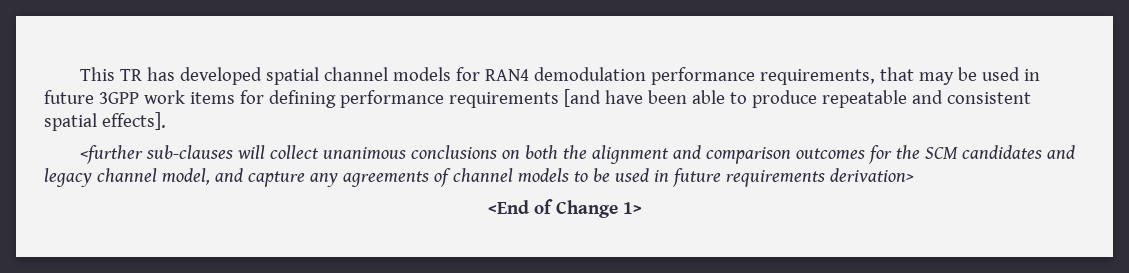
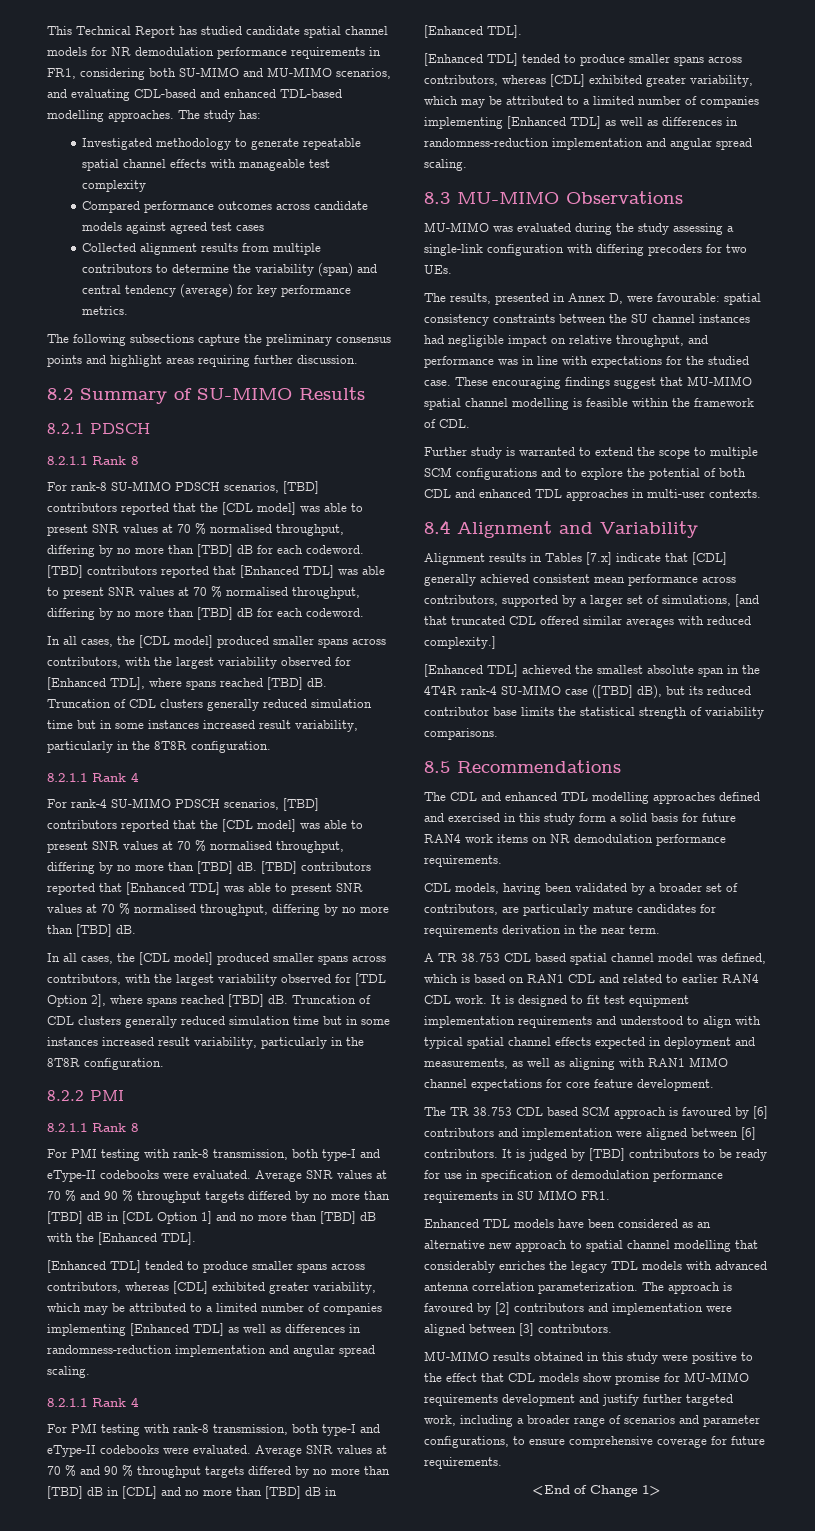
[120,67,263,85] TR has developed -> [76,26,300,38] Technical Report has studied candidate
[485,67,1041,85] [44,89,1031,108] [44,112,166,131] [80,145,1076,164] [44,168,914,187] RAN4 demodulation performance requirements, that may be used in future 3GPP work items for defining performance requirements [and have been able to produce repeatable and consistent spatial effects]. // <further sub-clauses will collect unanimous conclusions on both the alignment and comparison outcomes for the SCM candidates and legacy channel model, and capture any agreements of channel models to be used in future requirements derivation> -> [111,47,381,59] [47,67,391,80] [47,89,342,101] [47,110,261,122] [82,138,362,150] [82,159,331,171] [82,180,147,192] [82,201,369,213] [82,222,265,234] [82,243,322,255] [82,263,378,277] [82,284,352,298] [82,306,129,315] [47,334,391,346] [47,355,358,367] [47,387,365,404] [47,423,150,434] [47,456,138,465] [47,481,319,494] [47,502,363,515] [47,523,344,536] [47,544,364,557] [47,565,385,578] [47,586,360,599] [47,607,364,620] [47,635,386,648] [47,657,351,669] [47,677,327,690] [47,699,372,711] [47,720,358,732] [47,741,271,753] [47,772,139,782] [47,798,319,811] [47,819,363,832] [47,840,344,853] [47,861,371,874] [47,882,363,895] [47,903,389,916] [47,924,136,937] [47,952,386,965] [47,973,386,986] [47,994,371,1007] [47,1016,390,1028] [47,1037,364,1049] [47,1058,164,1070] [47,1090,124,1101] [47,1123,138,1132] [47,1148,380,1161] [47,1170,387,1182] [47,1190,390,1203] [47,1211,376,1224] [47,1232,196,1245] [47,1260,365,1273] [47,1281,376,1294] [47,1303,382,1315] [47,1323,361,1336] [47,1345,375,1357] [47,1366,90,1378] [47,1397,139,1407] [47,1423,380,1436] [47,1445,387,1457] [47,1465,390,1478] [47,1486,337,1499] [424,25,522,38] [424,53,742,66] [424,74,753,87] [424,96,759,108] [424,116,738,129] [424,138,752,150] [424,159,467,171] [424,191,683,204] [424,222,734,235] [424,244,747,256] [424,265,452,274] [424,293,761,305] [424,314,750,326] [424,335,708,347] [424,356,749,368] [424,376,752,389] [424,398,754,410] [424,419,470,428] [424,447,758,459] [424,467,746,480] [424,489,761,501] [424,520,698,538] [424,552,727,565] [424,574,736,586] [424,594,759,607] [424,616,751,628] [424,636,496,649] [424,664,760,677] [424,685,751,699] [424,707,764,719] [424,728,498,740] [424,760,621,773] [424,792,760,804] [424,813,736,825] [424,834,726,846] [424,855,502,867] [424,883,738,895] [424,904,716,916] [424,925,660,937] [424,953,766,965] [424,974,759,983] [424,995,689,1007] [424,1016,761,1028] [424,1037,755,1049] [424,1057,728,1070] [424,1079,714,1091] [424,1106,768,1119] [424,1127,756,1140] [424,1148,767,1161] [424,1170,723,1182] [424,1190,610,1203] [424,1219,711,1228] [424,1240,758,1252] [424,1261,767,1273] [424,1282,732,1294] [424,1302,732,1315] [424,1323,612,1336] [424,1351,753,1364] [424,1372,749,1385] [424,1394,733,1406] [424,1415,760,1427] [424,1436,765,1448] [424,1457,502,1469] NR demodulation performance requirements in FR1, considering both SU-MIMO and MU-MIMO scenarios, and evaluating CDL-based and enhanced TDL-based modelling approaches. The study has: // Investigated methodology to generate repeatable spatial channel effects with manageable test complexity // Compared performance outcomes across candidate models against agreed test cases // Collected alignment results from multiple contributors to determine the variability (span) and central tendency (average) for key performance metrics. // The following subsections capture the preliminary consensus points and highlight areas requiring further discussion. // 8.2 Summary of SU-MIMO Results // 8.2.1 PDSCH // 8.2.1.1 Rank 8 // For rank-8 SU-MIMO PDSCH scenarios, [TBD] contributors reported that the [CDL model] was able to present SNR values at 70 % normalised throughput, differing by no more than [TBD] dB for each codeword. [TBD] contributors reported that [Enhanced TDL] was able to present SNR values at 70 % normalised throughput, differing by no more than [TBD] dB for each codeword. // In all cases, the [CDL model] produced smaller spans across contributors, with the largest variability observed for [Enhanced TDL], where spans reached [TBD] dB. Truncation of CDL clusters generally reduced simulation time but in some instances increased result variability, particularly in the 8T8R configuration. // 8.2.1.1 Rank 4 // For rank-4 SU-MIMO PDSCH scenarios, [TBD] contributors reported that the [CDL model] was able to present SNR values at 70 % normalised throughput, differing by no more than [TBD] dB. [TBD] contributors reported that [Enhanced TDL] was able to present SNR values at 70 % normalised throughput, differing by no more than [TBD] dB. // In all cases, the [CDL model] produced smaller spans across contributors, with the largest variability observed for [TDL Option 2], where spans reached [TBD] dB. Truncation of CDL clusters generally reduced simulation time but in some instances increased result variability, particularly in the 8T8R configuration. // 8.2.2 PMI // 8.2.1.1 Rank 8 // For PMI testing with rank-8 transmission, both type-I and eType-II codebooks were evaluated. Average SNR values at 70 % and 90 % throughput targets differed by no more than [TBD] dB in [CDL Option 1] and no more than [TBD] dB with the [Enhanced TDL]. // [Enhanced TDL] tended to produce smaller spans across contributors, whereas [CDL] exhibited greater variability, which may be attributed to a limited number of companies implementing [Enhanced TDL] as well as differences in randomness-reduction implementation and angular spread scaling. // 8.2.1.1 Rank 4 // For PMI testing with rank-8 transmission, both type-I and eType-II codebooks were evaluated. Average SNR values at 70 % and 90 % throughput targets differed by no more than [TBD] dB in [CDL] and no more than [TBD] dB in [Enhanced TDL]. // [Enhanced TDL] tended to produce smaller spans across contributors, whereas [CDL] exhibited greater variability, which may be attributed to a limited number of companies implementing [Enhanced TDL] as well as differences in randomness-reduction implementation and angular spread scaling. // 8.3 MU-MIMO Observations // MU-MIMO was evaluated during the study assessing a single-link configuration with differing precoders for two UEs. // The results, presented in Annex D, were favourable: spatial consistency constraints between the SU channel instances had negligible impact on relative throughput, and performance was in line with expectations for the studied case. These encouraging findings suggest that MU-MIMO spatial channel modelling is feasible within the framework of CDL. // Further study is warranted to extend the scope to multiple SCM configurations and to explore the potential of both CDL and enhanced TDL approaches in multi-user contexts. // 8.4 Alignment and Variability // Alignment results in Tables [7.x] indicate that [CDL] generally achieved consistent mean performance across contributors, supported by a larger set of simulations, [and that truncated CDL offered similar averages with reduced complexity.] // [Enhanced TDL] achieved the smallest absolute span in the 4T4R rank-4 SU-MIMO case ([TBD] dB), but its reduced contributor base limits the statistical strength of variability comparisons. // 8.5 Recommendations // The CDL and enhanced TDL modelling approaches defined and exercised in this study form a solid basis for future RAN4 work items on NR demodulation performance requirements. // CDL models, having been validated by a broader set of contributors, are particularly mature candidates for requirements derivation in the near term. // A TR 38.753 CDL based spatial channel model was defined, which is based on RAN1 CDL and related to earlier RAN4 CDL work. It is designed to fit test equipment implementation requirements and understood to align with typical spatial channel effects expected in deployment and measurements, as well as aligning with RAN1 MIMO channel expectations for core feature development. // The TR 38.753 CDL based SCM approach is favoured by [6] contributors and implementation were aligned between [6] contributors. It is judged by [TBD] contributors to be ready for use in specification of demodulation performance requirements in SU MIMO FR1. // Enhanced TDL models have been considered as an alternative new approach to spatial channel modelling that considerably enriches the legacy TDL models with advanced antenna correlation parameterization. The approach is favoured by [2] contributors and implementation were aligned between [3] contributors. // MU-MIMO results obtained in this study were positive to the effect that CDL models show promise for MU-MIMO requirements development and justify further targeted work, including a broader range of scenarios and parameter configurations, to ensure comprehensive coverage for future requirements.

